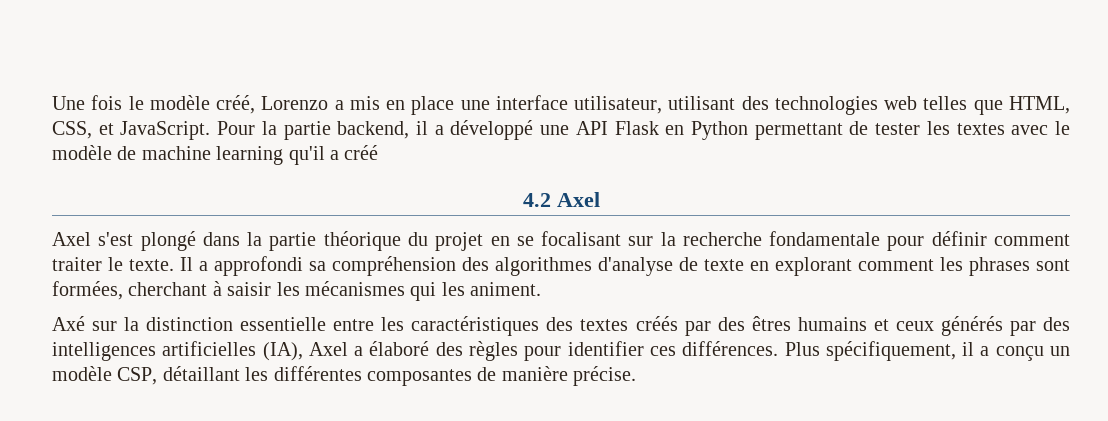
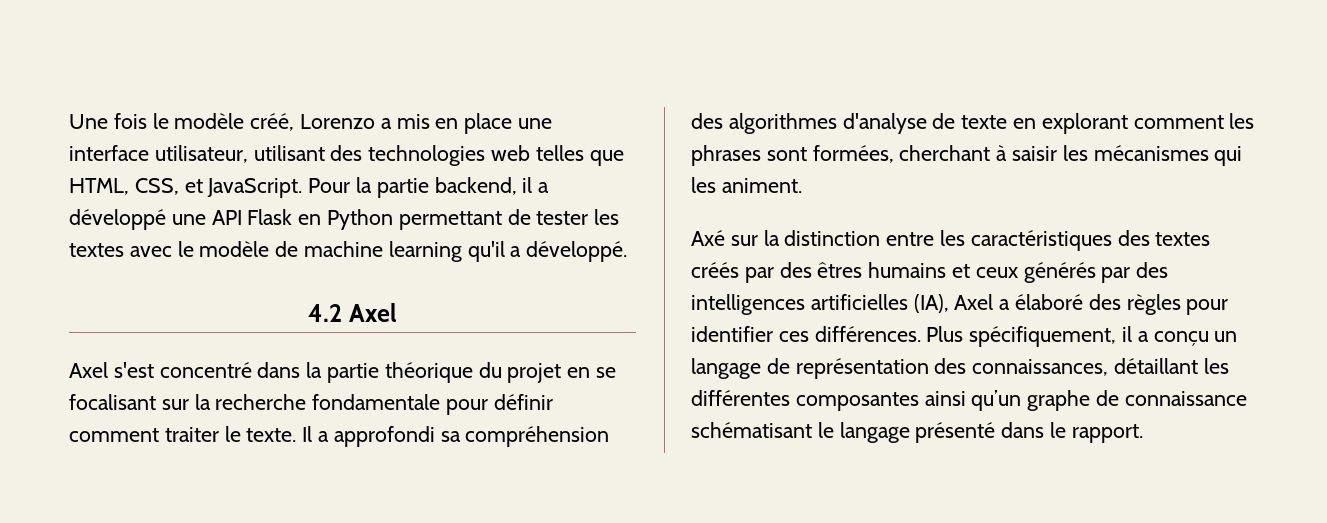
[344,145,379,160] créé -> [526,241,628,262] développé.
[140,231,196,251] plongé -> [159,362,252,378] concentré
[240,317,327,331] essentielle -> (881, 238) none
[52,366,637,386] modèle CSP, détaillant les différentes composantes de manière précise. -> [691,358,1229,379] [691,390,1247,411] [691,422,1143,443] langage de représentation des connaissances, détaillant les différentes composantes ainsi qu’un graphe de connaissance schématisant le langage présenté dans le rapport.

